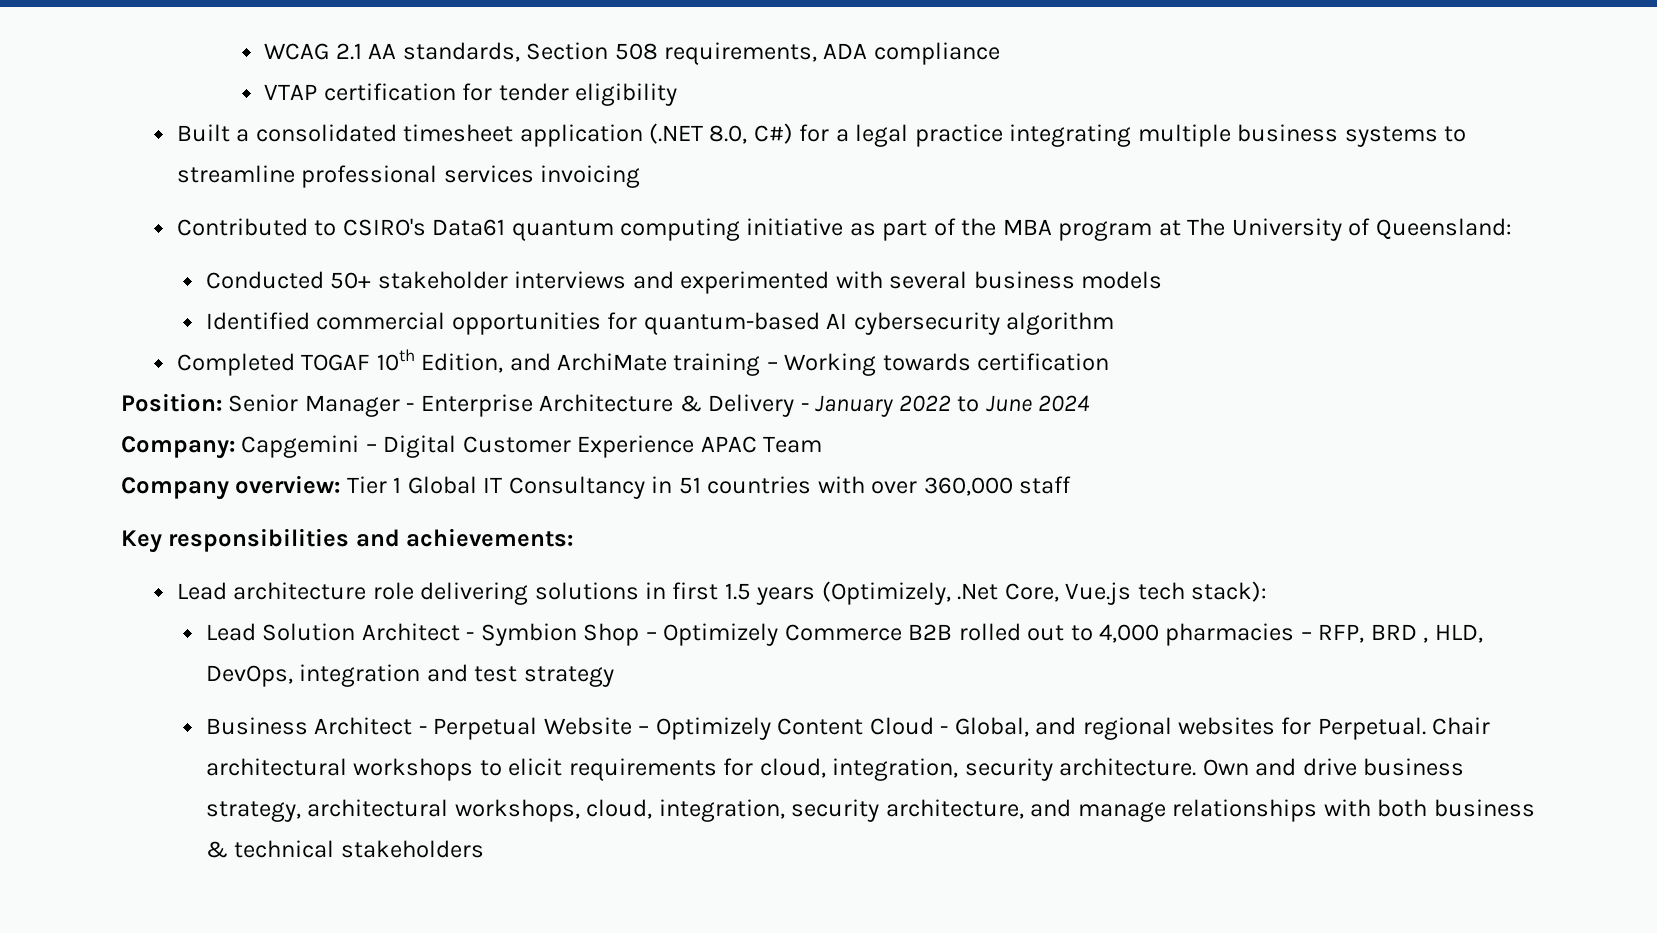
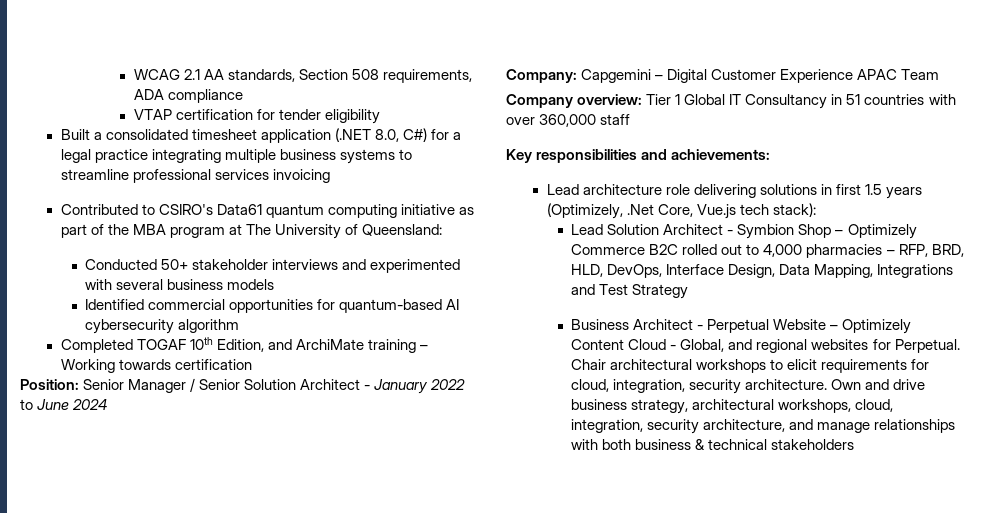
[406,394,795,417] - Enterprise Architecture & Delivery -> [190,378,361,392] / Senior Solution Architect
[908,624,953,640] B2B -> [649,244,679,255] B2C
[1370,624,1483,643] [205,664,614,687] BRD , HLD, DevOps, integration and test strategy -> [931,244,964,257] [571,264,954,278] [571,284,689,299] BRD, HLD, DevOps, Interface Design, Data Mapping, Integrations and Test Strategy

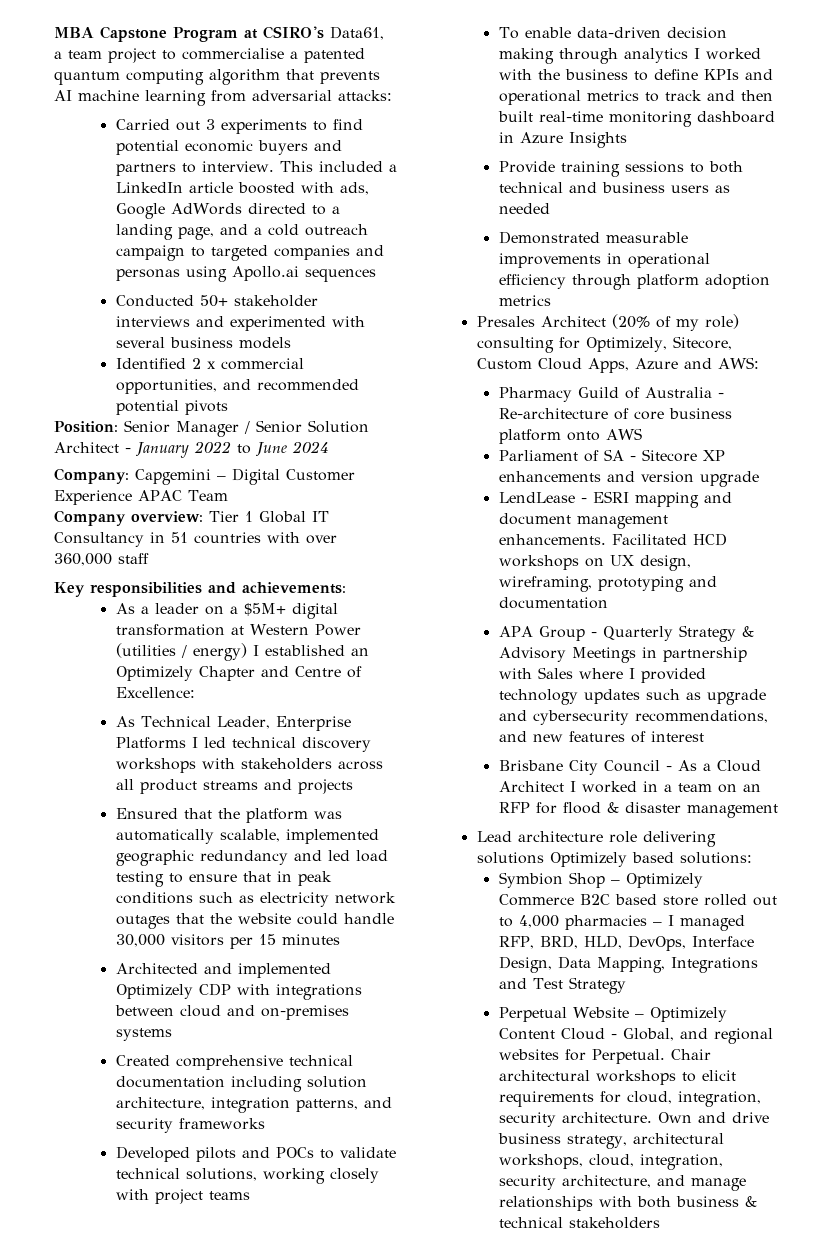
[133,69,473,83] [133,89,243,103] [133,109,381,124] [60,128,462,143] [60,149,413,164] [60,169,330,183] [60,204,475,218] [60,224,443,239] WCAG 2.1 AA standards, Section 508 requirements, ADA compliance // VTAP certification for tender eligibility // Built a consolidated timesheet application (.NET 8.0, C#) for a legal practice integrating multiple business systems to streamline professional services invoicing // Contributed to CSIRO's Data61 quantum computing initiative as part of the MBA program at The University of Queensland: -> [54,26,384,42] [54,48,365,63] [54,69,380,85] [54,90,392,106] [115,119,363,134] [115,140,342,155] [115,161,397,176] [115,182,369,195] [115,203,340,219] [115,224,368,240] [115,245,384,261] [115,266,376,282] MBA Capstone Program at CSIRO's Data61, a team project to commercialise a patented quantum computing algorithm that prevents AI machine learning from adversarial attacks: // Carried out 3 experiments to find potential economic buyers and partners to interview. This included a LinkedIn article boosted with ads, Google AdWords directed to a landing page, and a cold outreach campaign to targeted companies and personas using Apollo.ai sequences
[148,299,460,313] [85,319,240,334] [60,337,429,353] [60,359,252,373] commercial opportunities for quantum-based AI cybersecurity algorithm // Completed TOGAF 10th Edition, and ArchiMate training – Working towards certification -> [191,358,304,370] [115,379,359,394] [115,400,228,415] 2 x commercial opportunities, and recommended potential pivots
(771, 154) none -> [115,603,338,619] [115,624,361,636] [115,643,369,661] [115,666,362,681] [115,687,195,698] [115,716,351,731] [115,737,371,752] [115,758,383,773] [115,779,353,794] [115,808,342,823] [115,829,379,844] [115,850,388,866] [115,871,332,887] [115,892,396,907] [115,913,394,929] [115,934,340,949] [115,963,331,978] [115,983,362,1000] [114,1005,349,1020] [115,1028,172,1041] [115,1055,353,1070] [115,1076,367,1092] [115,1097,392,1113] [115,1118,265,1133] [115,1146,396,1162] [115,1168,379,1184] [115,1189,250,1204] [498,27,727,39] [498,48,761,64] [498,69,773,81] [498,90,773,105] [497,111,775,127] [498,132,627,148] [498,161,743,177] [498,182,730,193] [498,203,550,214] [498,231,688,244] [498,253,710,268] [498,274,770,290] [498,295,551,306] [476,314,739,331] [476,336,732,353] [476,357,759,373] [498,387,724,402] [498,408,732,420] [498,428,642,444] [498,449,725,462] [498,471,759,487] [498,491,732,508] [498,513,668,529] [498,533,727,546] [498,555,691,571] [498,576,717,592] [498,597,608,609] [498,625,754,642] [498,647,747,663] [498,667,706,683] [498,689,766,705] [498,710,768,725] [498,731,704,743] [498,760,761,775] [498,781,761,793] [498,802,778,818] // As a leader on a $5M+ digital transformation at Western Power (utilities / energy) I established an Optimizely Chapter and Centre of Excellence: // As Technical Leader, Enterprise Platforms I led technical discovery workshops with stakeholders across all product streams and projects // Ensured that the platform was automatically scalable, implemented geographic redundancy and led load testing to ensure that in peak conditions such as electricity network outages that the website could handle 30,000 visitors per 15 minutes // Architected and implemented Optimizely CDP with integrations between cloud and on-premises systems // Created comprehensive technical documentation including solution architecture, integration patterns, and security frameworks // Developed pilots and POCs to validate technical solutions, working closely with project teams // To enable data-driven decision making through analytics I worked with the business to define KPIs and operational metrics to track and then built real-time monitoring dashboard in Azure Insights // Provide training sessions to both technical and business users as needed // Demonstrated measurable improvements in operational efficiency through platform adoption metrics // Presales Architect (20% of my role) consulting for Optimizely, Sitecore, Custom Cloud Apps, Azure and AWS: // Pharmacy Guild of Australia - Re-architecture of core business platform onto AWS // Parliament of SA - Sitecore XP enhancements and version upgrade // LendLease - ESRI mapping and document management enhancements. Facilitated HCD workshops on UX design, wireframing, prototyping and documentation // APA Group - Quarterly Strategy & Advisory Meetings in partnership with Sales where I provided technology updates such as upgrade and cybersecurity recommendations, and new features of interest // Brisbane City Council - As a Cloud Architect I worked in a team on an RFP for flood & disaster management
[821,184,923,199] [546,203,817,219] [571,224,734,235] in first 1.5 years (Optimizely, .Net Core, Vue.js tech stack): // Lead Solution Architect - -> [549,852,752,867] Optimizely based solutions: //
(679, 249) none -> [614,894,698,906] based store
(895, 252) none -> [667,915,745,931] I managed
[571,319,704,330] Business Architect - -> (626, 985) none

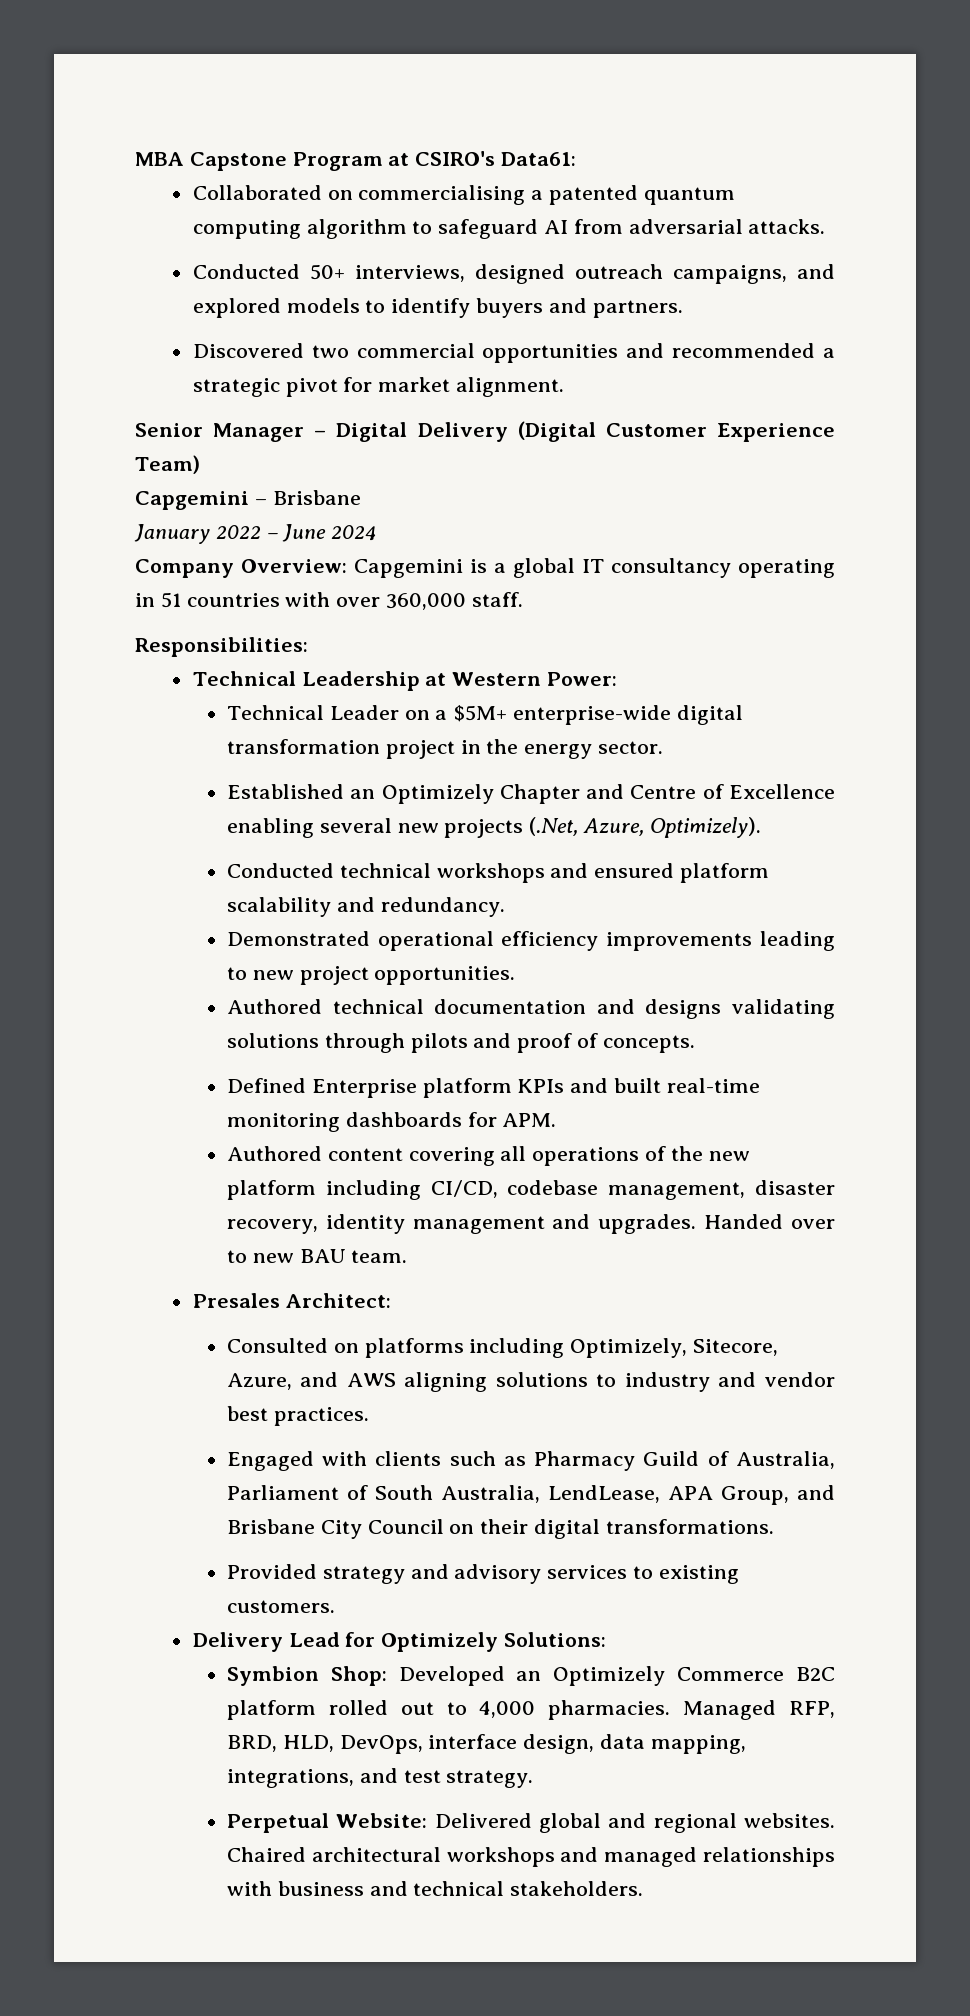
[330,26,384,40] [54,48,284,63] Data61, a team project to commercialise -> [501,152,577,166] [192,185,526,205] Data61: // Collaborated on commercialising
[286,69,380,84] [54,90,392,106] [115,119,363,134] [115,140,342,155] [115,161,397,176] [115,182,369,195] [115,203,340,219] [115,224,368,240] [115,245,384,261] [115,266,376,282] [115,295,318,307] [115,316,365,331] [115,337,291,349] [115,358,304,370] [115,379,359,394] [115,400,228,415] [54,420,369,437] [54,442,131,453] that prevents AI machine learning from adversarial attacks: // Carried out 3 experiments to find potential economic buyers and partners to interview. This included a LinkedIn article boosted with ads, Google AdWords directed to a landing page, and a cold outreach campaign to targeted companies and personas using Apollo.ai sequences // Conducted 50+ stakeholder interviews and experimented with several business models // Identified 2 x commercial opportunities, and recommended potential pivots // Position: Senior Manager / Senior Solution Architect - -> [412,219,826,239] [192,264,835,284] [192,298,683,318] [192,343,835,363] [192,377,565,397] [135,421,835,442] [135,455,200,474] [135,490,361,510] to safeguard AI from adversarial attacks. // Conducted 50+ interviews, designed outreach campaigns, and explored models to identify buyers and partners. // Discovered two commercial opportunities and recommended a strategic pivot for market alignment. // Senior Manager – Digital Delivery (Digital Customer Experience Team) // Capgemini – Brisbane //
[237,444,251,454] to -> [266,533,278,539] –
[54,468,355,485] [54,490,228,505] [54,510,329,526] [54,532,144,547] Company: Capgemini – Digital Customer Experience APAC Team // Company overview: Tier 1 Global IT Consultancy -> [135,558,835,578] Company Overview: Capgemini is a global IT consultancy operating
[118,553,149,564] [54,582,346,597] [115,603,199,614] staff // Key responsibilities and achievements: // As a leader -> [471,592,523,607] [135,637,308,657] [192,671,617,691] [226,705,399,720] staff. // Responsibilities: // Technical Leadership at Western Power: // Technical Leader
(286, 609) none -> [512,705,671,725] enterprise-wide
[230,624,361,636] [115,643,345,661] at Western Power (utilities / energy) I established -> [385,739,663,759] [226,784,344,799] project in the energy sector. // Established
[115,687,195,698] [115,716,351,731] [115,737,371,752] [115,758,383,773] [115,779,353,794] [115,808,342,823] [115,829,379,844] [115,850,388,866] [115,871,332,887] [115,892,396,907] [115,913,394,929] [115,934,340,949] [115,963,331,978] [115,983,362,1000] [114,1005,349,1020] [115,1028,172,1041] [115,1055,353,1070] [115,1076,367,1092] [115,1097,392,1113] [115,1118,265,1133] [115,1146,396,1162] [115,1168,379,1184] [115,1189,250,1204] [498,27,727,39] [498,48,761,64] [498,69,773,81] [498,90,773,105] [497,111,775,127] [498,132,627,148] [498,161,743,177] [498,182,730,193] [498,203,550,214] [498,231,688,244] [498,253,710,268] [498,274,770,290] [498,295,551,306] [476,314,739,331] [476,336,732,353] [476,357,759,373] [498,387,724,402] [498,408,732,420] [498,428,642,444] [498,449,725,462] [498,471,759,487] [498,491,732,508] [498,513,668,529] [498,533,727,546] [498,555,691,571] [498,576,717,592] [498,597,608,609] [498,625,754,642] [498,647,747,663] [498,667,706,683] [498,689,766,705] [498,710,768,725] [498,731,704,743] [498,760,761,775] [498,781,761,793] [498,802,778,818] [476,831,716,847] [476,852,752,867] [498,872,620,888] Excellence: // As Technical Leader, Enterprise Platforms I led technical discovery workshops with stakeholders across all product streams and projects // Ensured that the platform was automatically scalable, implemented geographic redundancy and led load testing to ensure that in peak conditions such as electricity network outages that the website could handle 30,000 visitors per 15 minutes // Architected and implemented Optimizely CDP with integrations between cloud and on-premises systems // Created comprehensive technical documentation including solution architecture, integration patterns, and security frameworks // Developed pilots and POCs to validate technical solutions, working closely with project teams // To enable data-driven decision making through analytics I worked with the business to define KPIs and operational metrics to track and then built real-time monitoring dashboard in Azure Insights // Provide training sessions to both technical and business users as needed // Demonstrated measurable improvements in operational efficiency through platform adoption metrics // Presales Architect (20% of my role) consulting for Optimizely, Sitecore, Custom Cloud Apps, Azure and AWS: // Pharmacy Guild of Australia - Re-architecture of core business platform onto AWS // Parliament of SA - Sitecore XP enhancements and version upgrade // LendLease - ESRI mapping and document management enhancements. Facilitated HCD workshops on UX design, wireframing, prototyping and documentation // APA Group - Quarterly Strategy & Advisory Meetings in partnership with Sales where I provided technology updates such as upgrade and cybersecurity recommendations, and new features of interest // Brisbane City Council - As a Cloud Architect I worked in a team on an RFP for flood & disaster management // Lead architecture role delivering solutions Optimizely based solutions: // Symbion Shop – -> [729,784,835,799] [226,817,761,838] [226,863,769,883] [226,897,505,917] [226,931,835,951] [226,966,516,985] [226,999,835,1019] [226,1033,695,1053] [226,1078,760,1098] [226,1112,557,1132] [226,1146,750,1166] [226,1180,835,1200] [226,1214,835,1234] [226,1249,408,1263] [192,1293,391,1308] [226,1338,778,1358] [226,1372,835,1392] [226,1406,369,1426] [226,1451,835,1471] [226,1485,835,1505] [226,1519,774,1539] [226,1564,739,1584] [226,1600,335,1613] [192,1632,607,1652] [226,1666,542,1686] Excellence enabling several new projects (.Net, Azure, Optimizely). // Conducted technical workshops and ensured platform scalability and redundancy. // Demonstrated operational efficiency improvements leading to new project opportunities. // Authored technical documentation and designs validating solutions through pilots and proof of concepts. // Defined Enterprise platform KPIs and built real-time monitoring dashboards for APM. // Authored content covering all operations of the new platform including CI/CD, codebase management, disaster recovery, identity management and upgrades. Handed over to new BAU team. // Presales Architect: // Consulted on platforms including Optimizely, Sitecore, Azure, and AWS aligning solutions to industry and vendor best practices. // Engaged with clients such as Pharmacy Guild of Australia, Parliament of South Australia, LendLease, APA Group, and Brisbane City Council on their digital transformations. // Provided strategy and advisory services to existing customers. // Delivery Lead for Optimizely Solutions: // Symbion Shop: Developed an
[614,894,698,906] based store -> [226,1700,316,1720] platform
[564,915,745,931] [498,935,754,951] [498,956,758,973] [498,977,626,994] [498,1007,727,1022] [498,1028,773,1044] [498,1049,711,1064] [498,1070,736,1085] [498,1091,761,1107] [498,1112,769,1127] [497,1133,724,1149] [498,1154,723,1170] [498,1175,746,1191] [498,1196,757,1211] [498,1217,660,1229] pharmacies – I managed RFP, BRD, HLD, DevOps, Interface Design, Data Mapping, Integrations and Test Strategy // Perpetual Website – Optimizely Content Cloud - Global, and regional websites for Perpetual. Chair architectural workshops to elicit requirements for cloud, integration, security architecture. Own and drive business strategy, architectural workshops, cloud, integration, security architecture, and manage relationships with both business & technical stakeholders -> [548,1700,836,1720] [226,1734,746,1754] [226,1768,534,1788] [226,1813,835,1833] [226,1847,835,1867] [226,1881,644,1896] pharmacies. Managed RFP, BRD, HLD, DevOps, interface design, data mapping, integrations, and test strategy. // Perpetual Website: Delivered global and regional websites. Chaired architectural workshops and managed relationships with business and technical stakeholders.

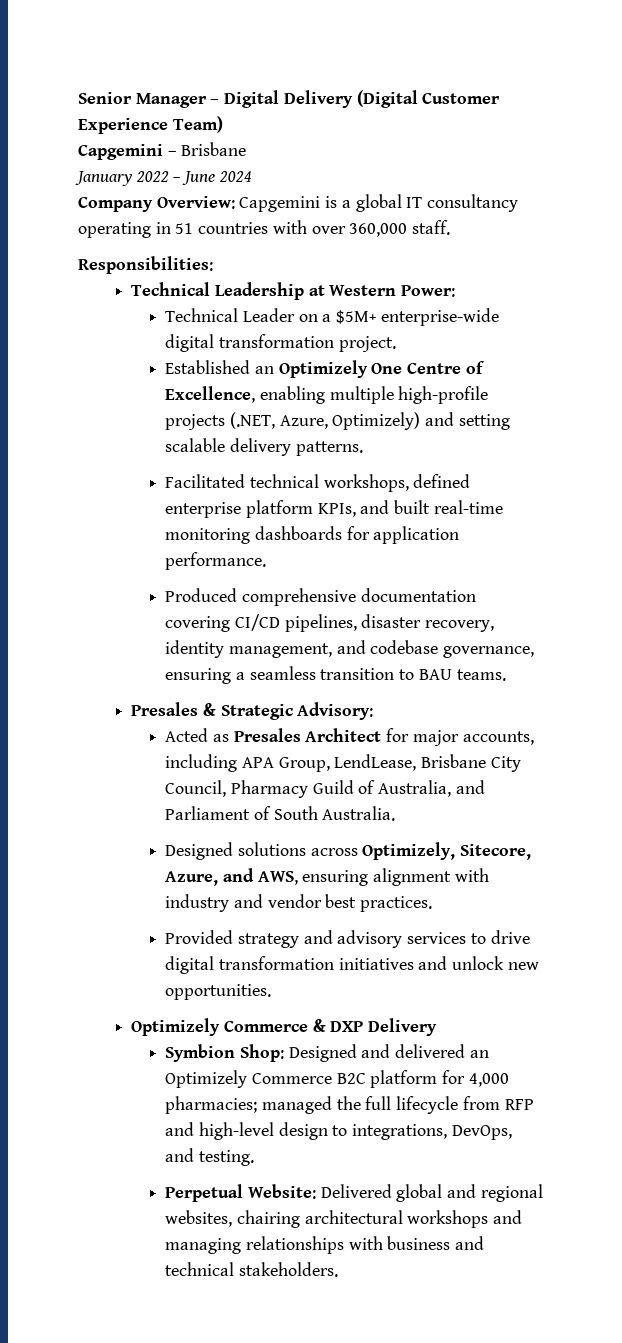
[135,151,577,171] [192,185,735,205] [192,219,826,239] [192,264,835,284] [192,298,683,318] [192,343,835,363] [192,377,565,397] MBA Capstone Program at CSIRO's Data61: // Collaborated on commercialising a patented quantum computing algorithm to safeguard AI from adversarial attacks. // Conducted 50+ interviews, designed outreach campaigns, and explored models to identify buyers and partners. // Discovered two commercial opportunities and recommended a strategic pivot for market alignment. // -> (78, 98) none
[385,739,663,759] [226,784,835,804] [226,817,761,838] [226,863,769,883] [226,897,505,917] [226,931,835,951] [226,966,516,985] [226,999,835,1019] [226,1033,695,1053] [226,1078,565,1098] project in the energy sector. // Established an Optimizely Chapter and Centre of Excellence enabling several new projects (.Net, Azure, Optimizely). // Conducted technical workshops and ensured platform scalability and redundancy. // Demonstrated operational efficiency improvements leading to new project opportunities. // Authored technical documentation and designs validating solutions through pilots and proof of concepts. // Defined Enterprise platform KPIs -> [338,336,396,352] [165,360,485,378] [165,386,489,404] [165,412,510,430] [165,438,363,456] [165,474,471,492] [165,500,356,518] project. // Established an Optimizely One Centre of Excellence, enabling multiple high-profile projects (.NET, Azure, Optimizely) and setting scalable delivery patterns. // Facilitated technical workshops, defined enterprise platform KPIs,
[502,1113,557,1127] [226,1146,750,1166] [226,1180,835,1200] [226,1214,835,1234] [226,1249,408,1263] [192,1293,391,1308] [226,1338,778,1358] [226,1372,617,1392] APM. // Authored content covering all operations of the new platform including CI/CD, codebase management, disaster recovery, identity management and upgrades. Handed over to new BAU team. // Presales Architect: // Consulted on platforms including Optimizely, Sitecore, Azure, and AWS aligning solutions to -> [373,526,460,544] [165,552,267,570] [165,588,476,606] [165,614,495,632] [165,640,535,658] [165,666,506,684] [131,702,374,720] [165,728,534,746] [165,754,521,772] [165,780,485,798] [165,806,396,821] [165,842,532,860] [165,868,489,886] application performance. // Produced comprehensive documentation covering CI/CD pipelines, disaster recovery, identity management, and codebase governance, ensuring a seamless transition to BAU teams. // Presales & Strategic Advisory: // Acted as Presales Architect for major accounts, including APA Group, LendLease, Brisbane City Council, Pharmacy Guild of Australia, and Parliament of South Australia. // Designed solutions across Optimizely, Sitecore, Azure, and AWS, ensuring alignment with
[226,1451,835,1471] [226,1485,835,1505] [226,1519,774,1539] // Engaged with clients such as Pharmacy Guild of Australia, Parliament of South Australia, LendLease, APA Group, and Brisbane City Council on their digital transformations. -> (433, 904) none
[658,1565,739,1584] [226,1600,335,1613] [192,1632,607,1652] existing customers. // Delivery Lead for Optimizely Solutions: -> [490,930,530,944] [165,956,539,974] [165,984,272,1000] [131,1018,438,1036] drive digital transformation initiatives and unlock new opportunities. // Optimizely Commerce & DXP Delivery
[398,1666,505,1686] Developed -> [288,1044,466,1062] Designed and delivered
[328,1700,836,1720] [226,1734,746,1754] [226,1768,534,1788] rolled out to 4,000 pharmacies. Managed RFP, BRD, HLD, DevOps, interface design, data mapping, integrations, and test strategy. -> [442,1070,509,1087] [165,1096,534,1114] [165,1122,512,1140] [165,1148,255,1166] for 4,000 pharmacies; managed the full lifecycle from RFP and high-level design to integrations, DevOps, and testing.
[744,1813,835,1828] [226,1847,306,1862] websites. Chaired -> [165,1210,301,1228] websites, chairing
[604,1847,698,1867] managed -> [165,1238,242,1254] managing

